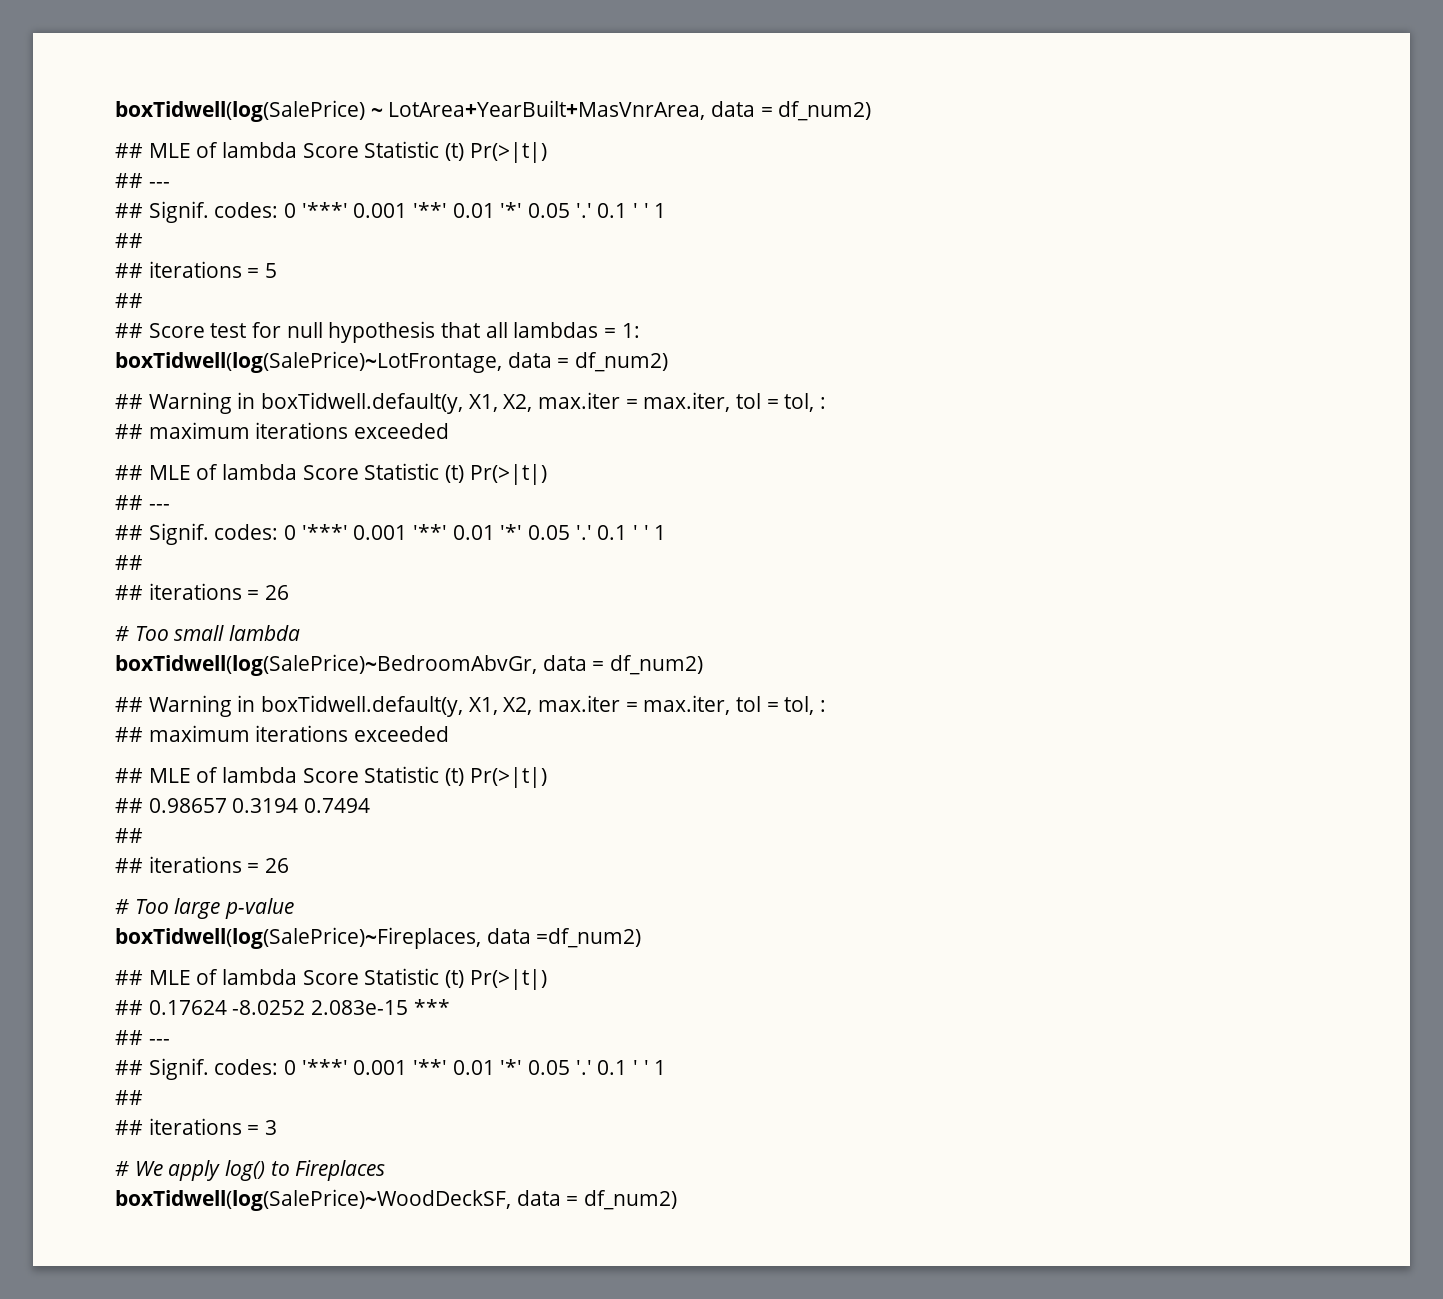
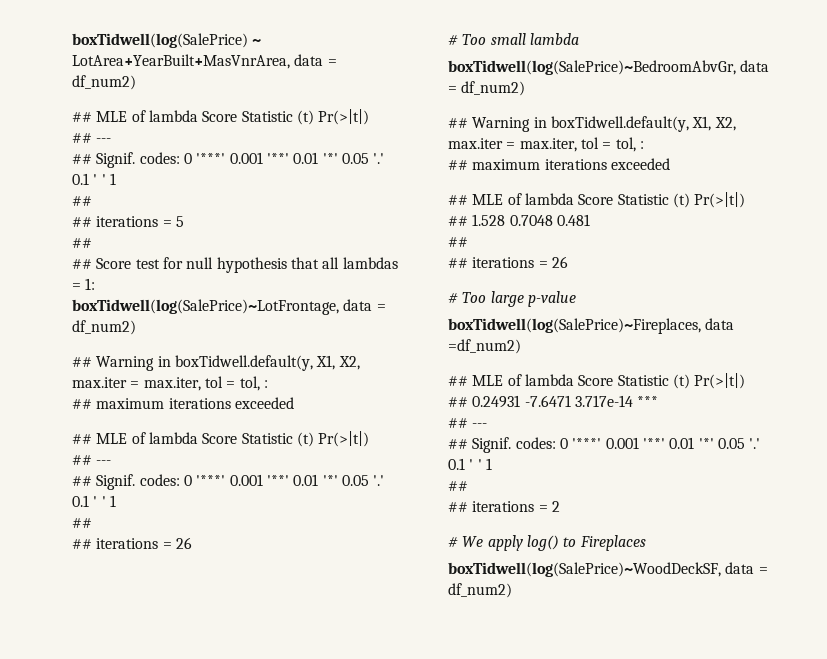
[148,798,371,813] 0.98657 0.3194 0.7494 -> [472,214,590,226] 1.528 0.7048 0.481
[148,1000,409,1015] 0.17624 -8.0252 2.083e-15 -> [472,395,633,408] 0.24931 -7.6471 3.717e-14
[265,1120,278,1135] 3 -> [551,501,560,512] 2

